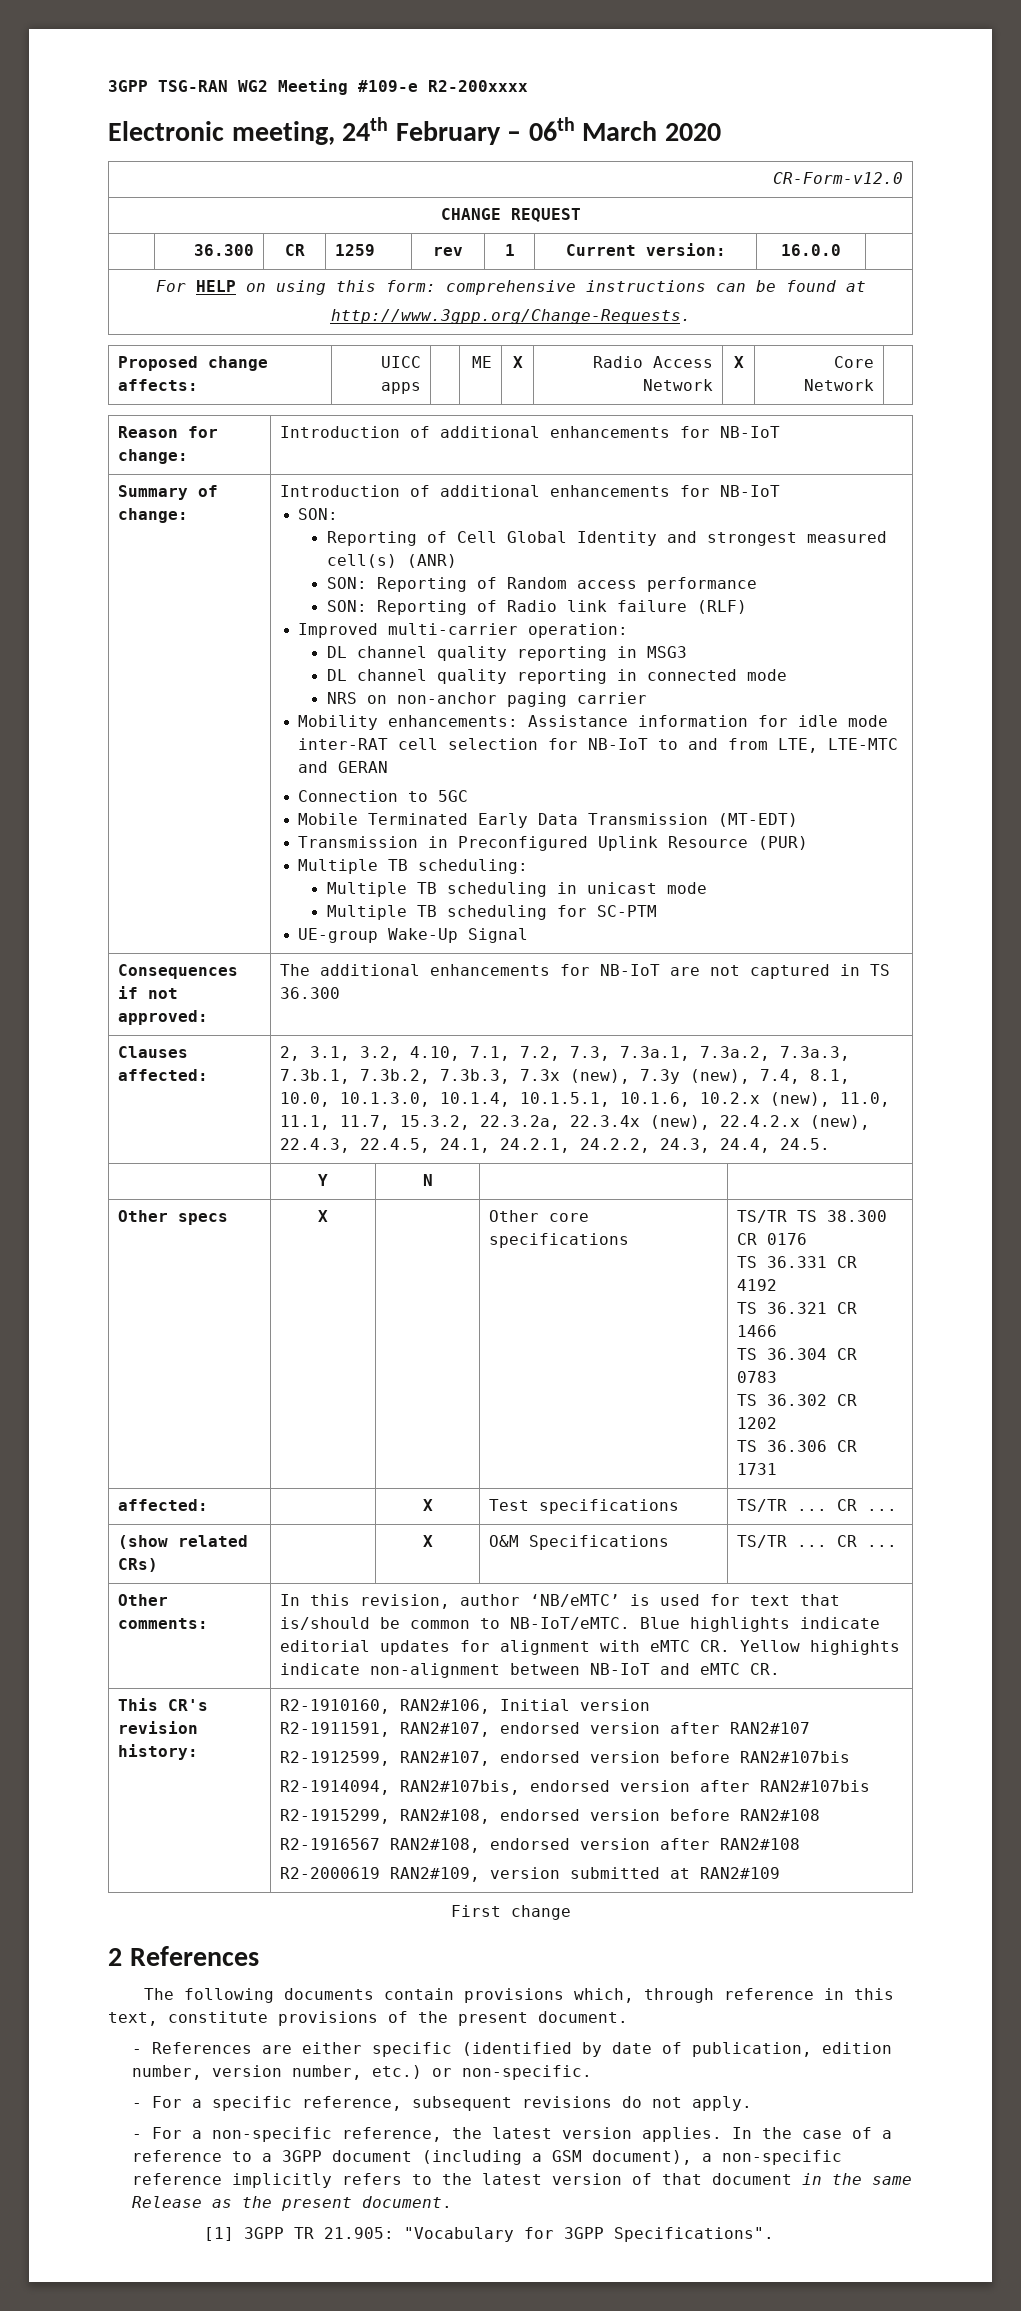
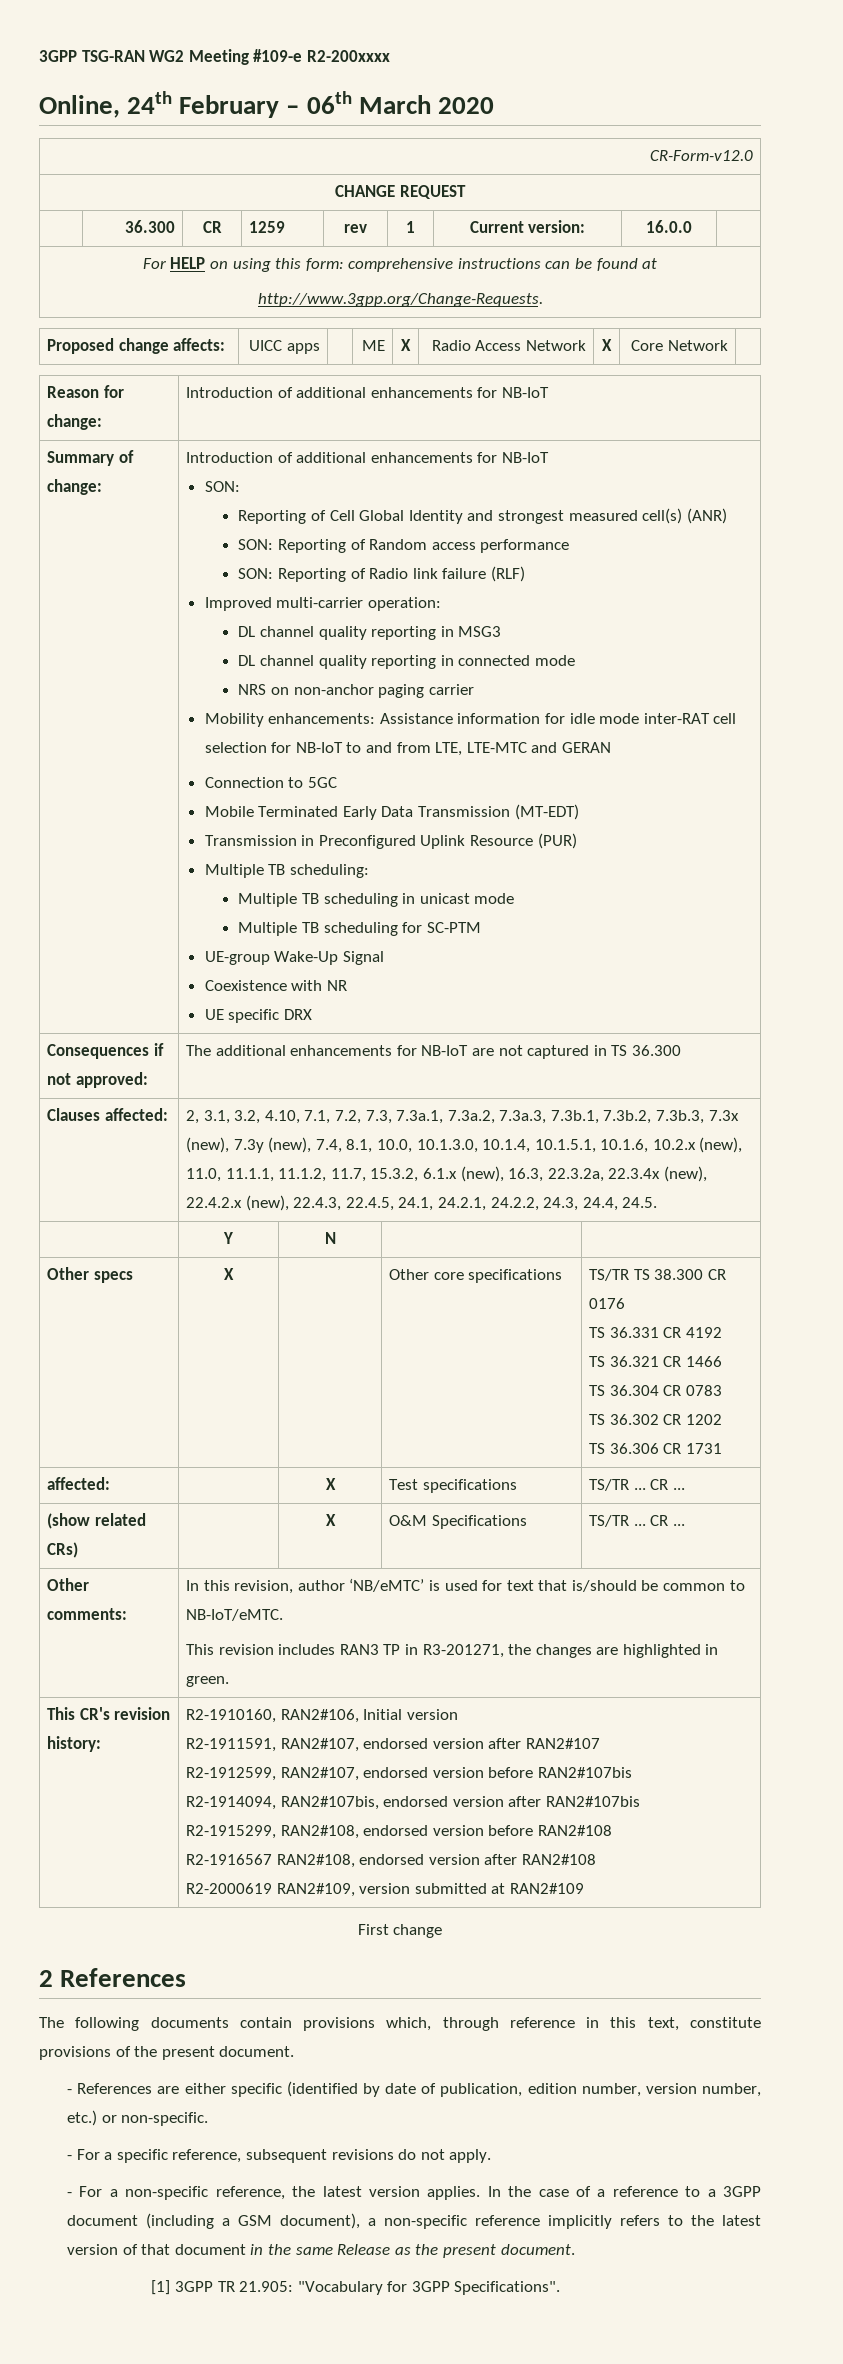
[108,121,335,145] Electronic meeting, -> [39,95,120,118] Online,
(529, 935) none -> [204,980,347,991] [204,1009,312,1023] // Coexistence with NR // UE specific DRX
[280,1115,471,1130] 11.1, 11.7, 15.3.2, -> [225,1166,544,1182] 11.1.1, 11.1.2, 11.7, 15.3.2, 6.1.x (new), 16.3,
[640,1617,881,1632] [280,1640,901,1655] [280,1663,781,1678] Blue highlights indicate editorial updates for alignment with eMTC CR. Yellow highights indicate non-alignment between NB-IoT and eMTC CR. -> [185,1644,719,1658] [185,1676,229,1687] // This revision includes RAN3 TP in R3-201271, the changes are highlighted in green.

